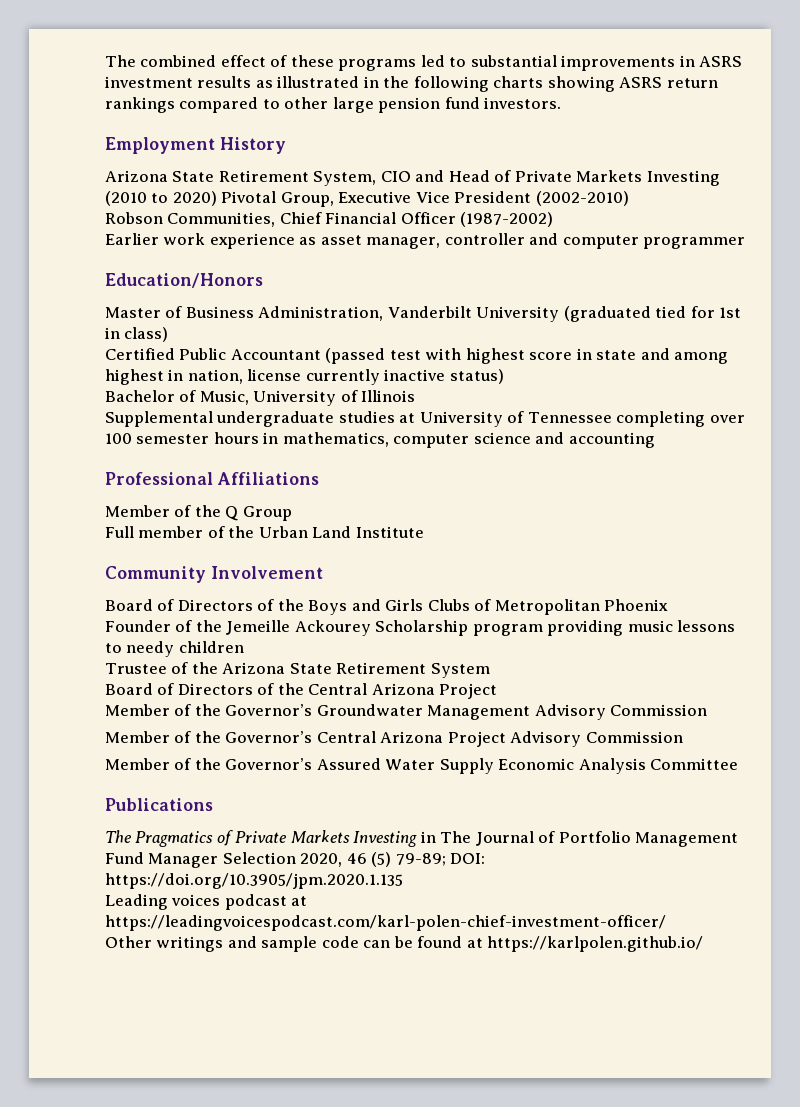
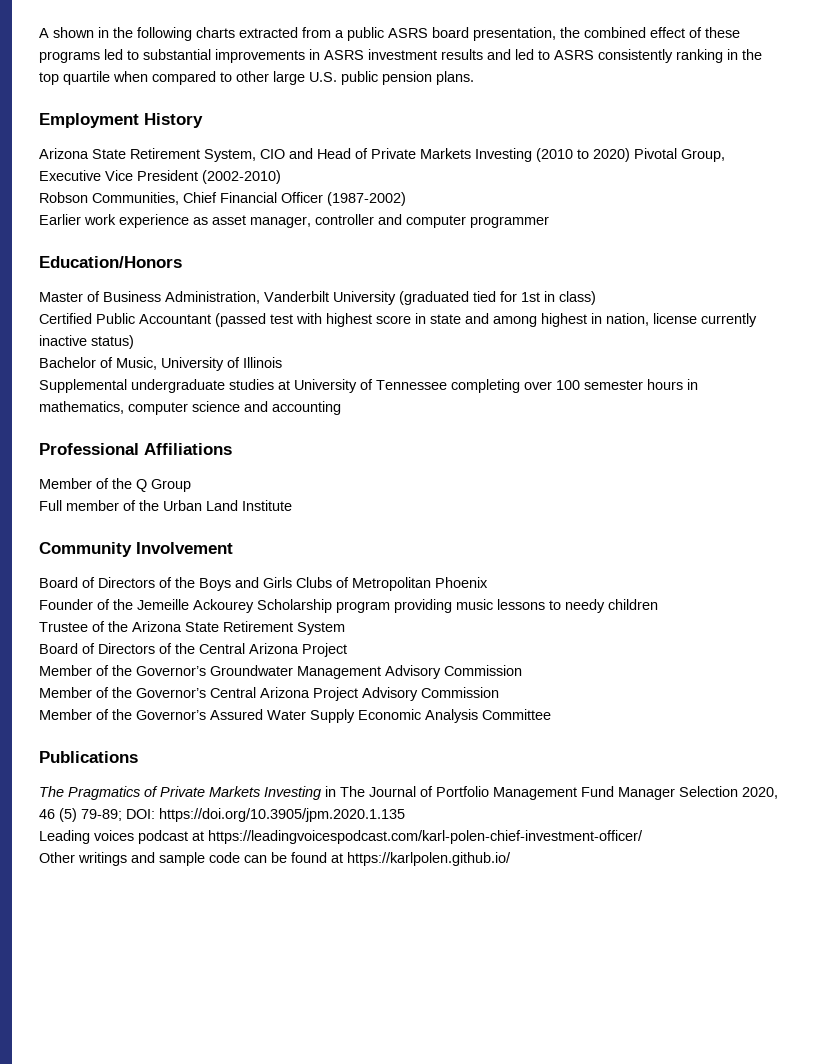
[105,55,136,67] The -> [39,27,580,41] A shown in the following charts extracted from a public ASRS board presentation, the
[255,76,718,92] [105,97,562,113] as illustrated in the following charts showing ASRS return rankings compared to other large pension fund investors. -> [487,49,762,63] [39,71,474,85] and led to ASRS consistently ranking in the top quartile when compared to other large U.S. public pension plans.

